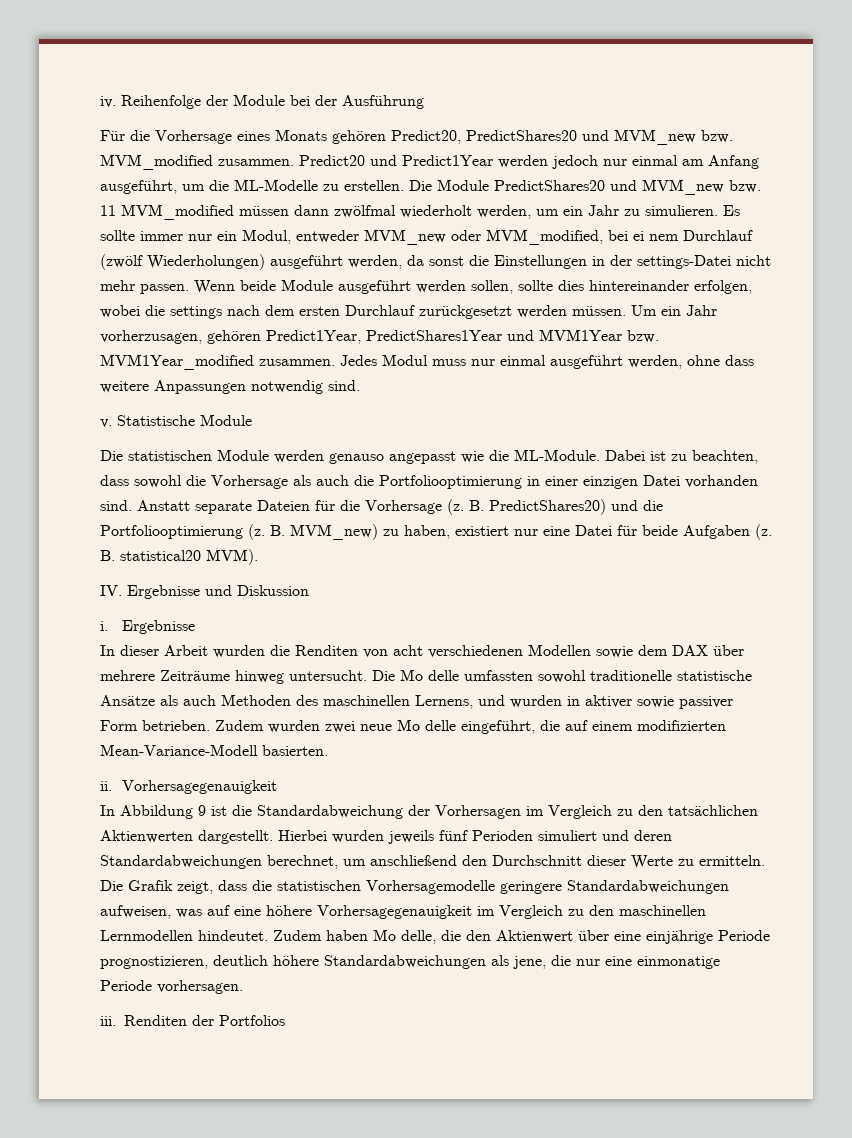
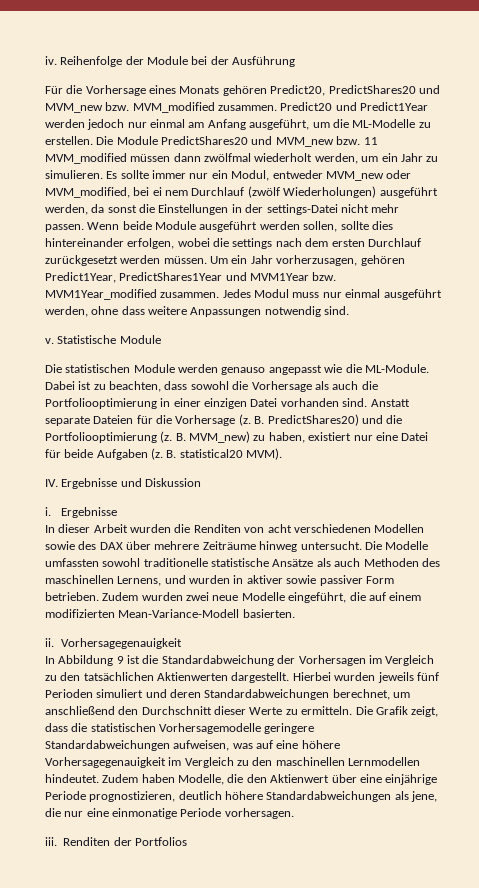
[637,645,668,656] dem -> [78,541,97,550] des
[399,669,459,681] Mo delle -> [385,541,429,550] Modelle
[396,719,456,731] Mo delle -> [241,592,285,601] Modelle
[372,929,436,944] Mo delle, -> [178,774,225,785] Modelle,

